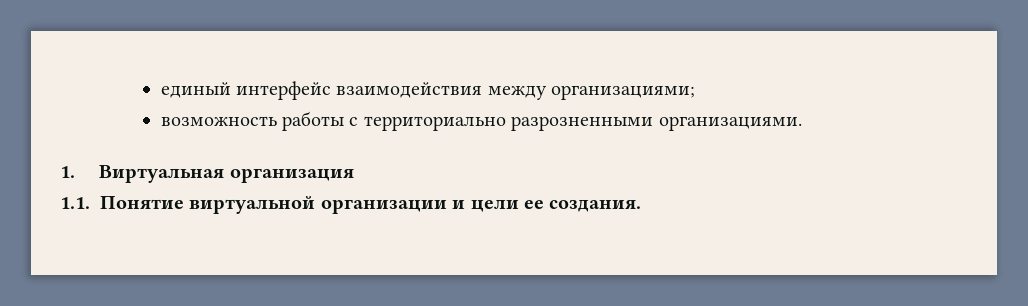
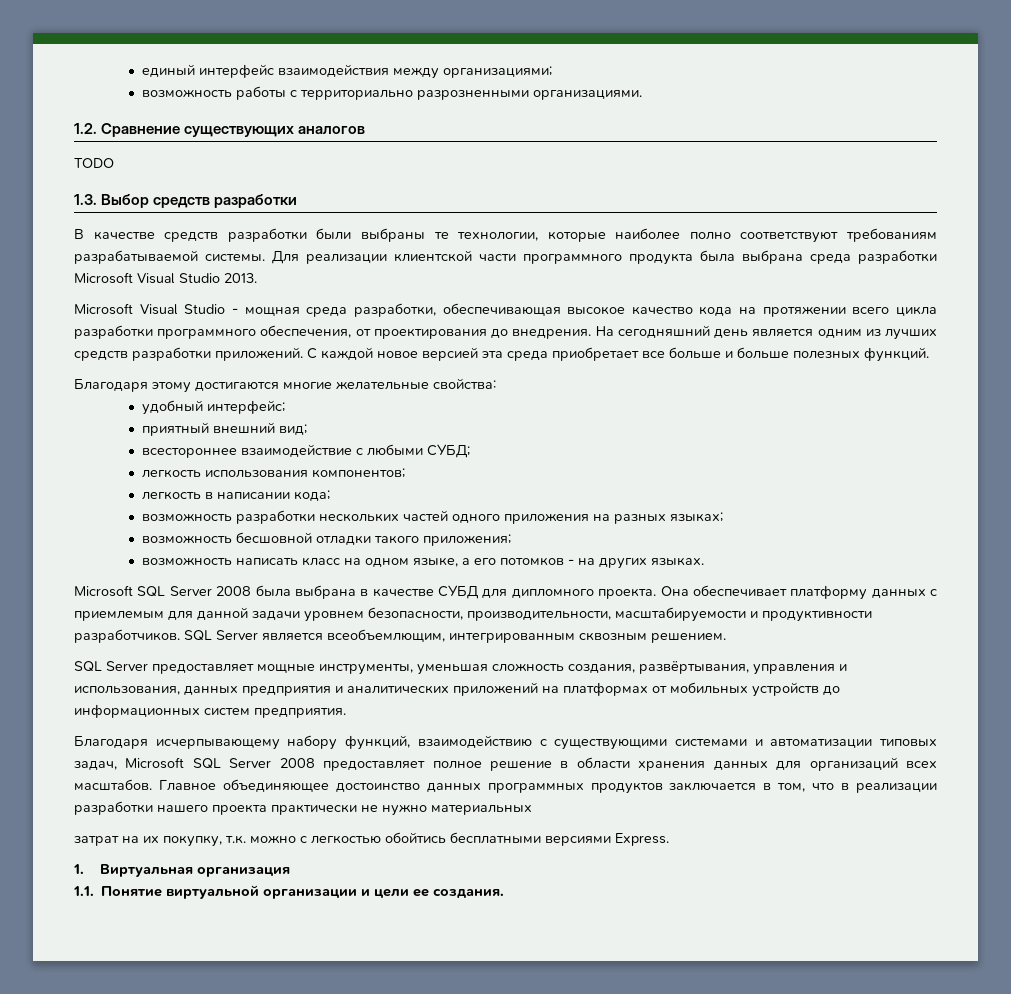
(802, 123) none -> [74,123,366,137] [74,158,114,168] [74,194,298,208] [74,228,938,243] [74,250,937,265] [74,272,257,284] [74,303,937,317] [74,325,938,340] [74,347,929,362] [74,378,496,393] [141,400,285,415] [141,422,307,436] [141,444,470,458] [140,468,405,478] [140,490,330,501] [141,510,723,524] [141,532,511,546] [141,557,704,569] [74,585,937,600] [74,607,872,622] [74,629,726,643] [74,661,847,675] [74,682,840,697] [74,704,346,718] [74,735,938,750] [74,757,938,771] [74,779,937,794] [74,801,532,816] [74,832,669,847] // 1.2. Сравнение существующих аналогов // TODO // 1.3. Выбор средств разработки // В качестве средств разработки были выбраны те технологии, которые наиболее полно соответствуют требованиям разрабатываемой системы. Для реализации клиентской части программного продукта была выбрана среда разработки Microsoft Visual Studio 2013. // Microsoft Visual Studio - мощная среда разработки, обеспечивающая высокое качество кода на протяжении всего цикла разработки программного обеспечения, от проектирования до внедрения. На сегодняшний день является одним из лучших средств разработки приложений. С каждой новое версией эта среда приобретает все больше и больше полезных функций. // Благодаря этому достигаются многие желательные свойства: // удобный интерфейс; // приятный внешний вид; // всестороннее взаимодействие с любыми СУБД; // легкость использования компонентов; // легкость в написании кода; // возможность разработки нескольких частей одного приложения на разных языках; // возможность бесшовной отладки такого приложения; // возможность написать класс на одном языке, а его потомков - на других языках. // Microsoft SQL Server 2008 была выбрана в качестве СУБД для дипломного проекта. Она обеспечивает платформу данных с приемлемым для данной задачи уровнем безопасности, производительности, масштабируемости и продуктивности разработчиков. SQL Server является всеобъемлющим, интегрированным сквозным решением. // SQL Server предоставляет мощные инструменты, уменьшая сложность создания, развёртывания, управления и использования, данных предприятия и аналитических приложений на платформах от мобильных устройств до информационных систем предприятия. // Благодаря исчерпывающему набору функций, взаимодействию с существующими системами и автоматизации типовых задач, Microsoft SQL Server 2008 предоставляет полное решение в области хранения данных для организаций всех масштабов. Главное объединяющее достоинство данных программных продуктов заключается в том, что в реализации разработки нашего проекта практически не нужно материальных // затрат на их покупку, т.к. можно с легкостью обойтись бесплатными версиями Express.

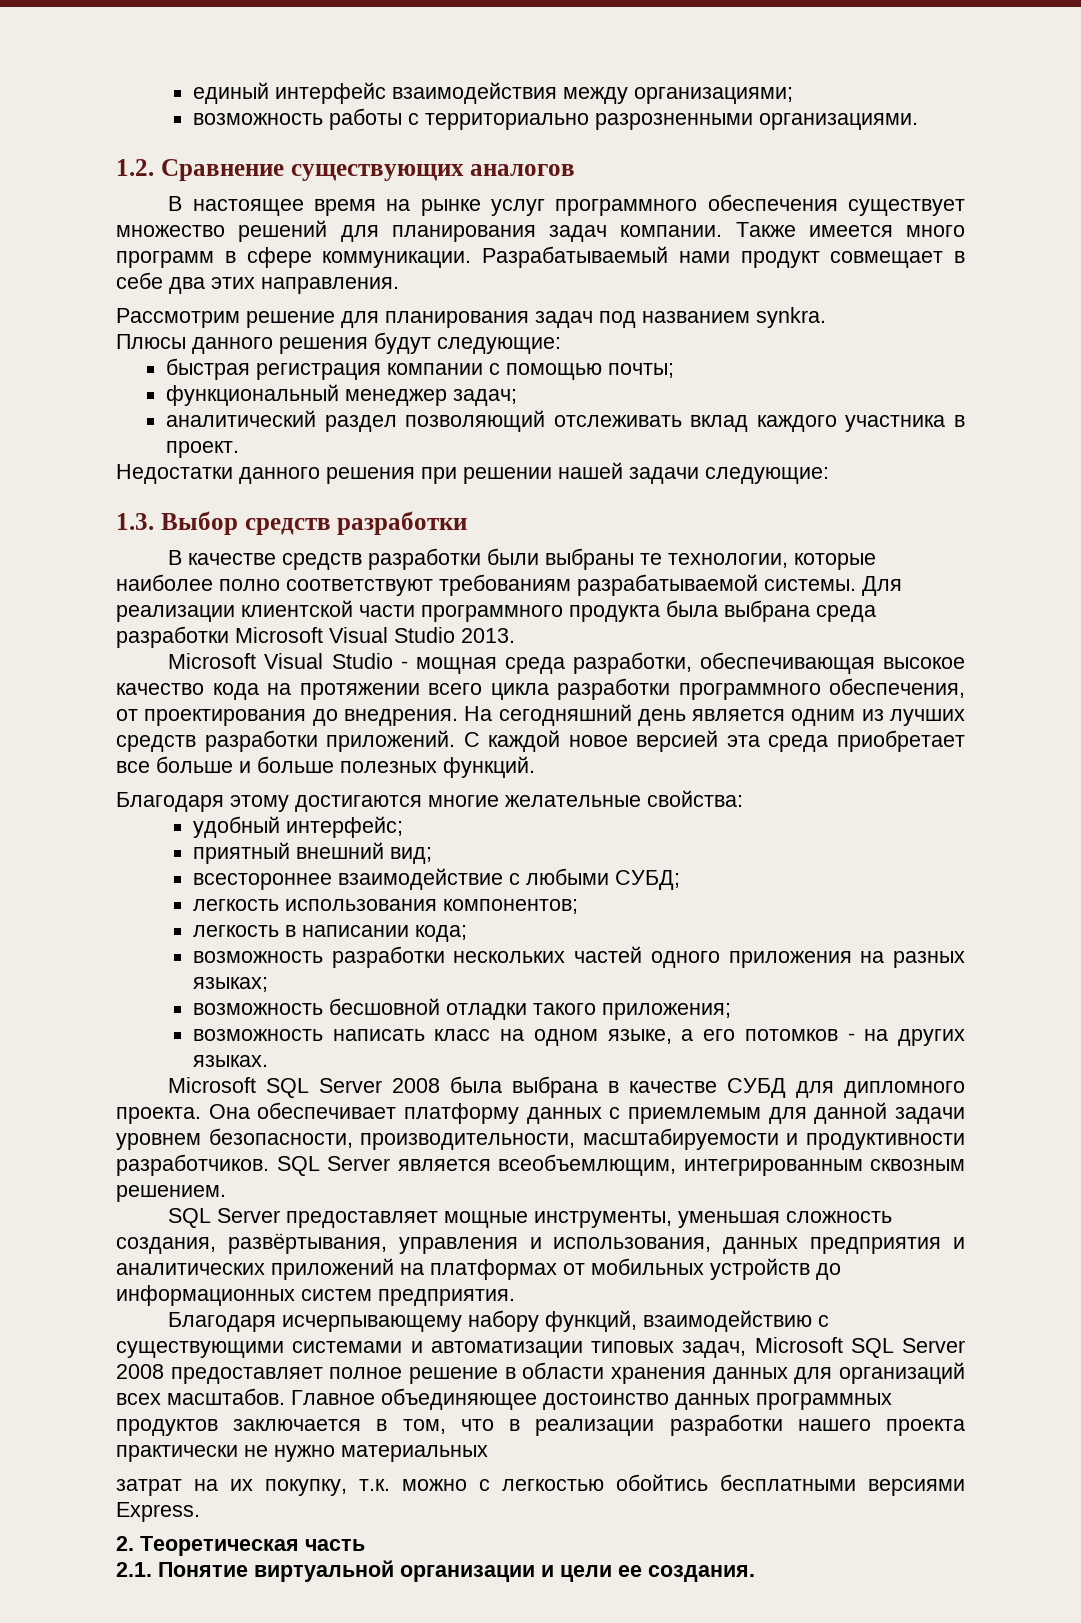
[74,158,114,168] TODO -> [168,194,966,216] [116,220,965,242] [116,246,965,268] [116,272,399,294] [116,307,826,328] [116,332,561,354] [166,358,675,380] [166,384,518,406] [166,410,966,432] [166,441,240,458] [116,462,829,484] В настоящее время на рынке услуг программного обеспечения существует множество решений для планирования задач компании. Также имеется много программ в сфере коммуникации. Разрабатываемый нами продукт совмещает в себе два этих направления. // Рассмотрим решение для планирования задач под названием synkra. // Плюсы данного решения будут следующие: // быстрая регистрация компании с помощью почты; // функциональный менеджер задач; // аналитический раздел позволяющий отслеживать вклад каждого участника в проект. // Недостатки данного решения при решении нашей задачи следующие:
[73,864,290,877] [73,886,94,896] 1. Виртуальная организация // 1.1. -> [116,1536,365,1556] [116,1562,152,1577] 2. Теоретическая часть // 2.1.

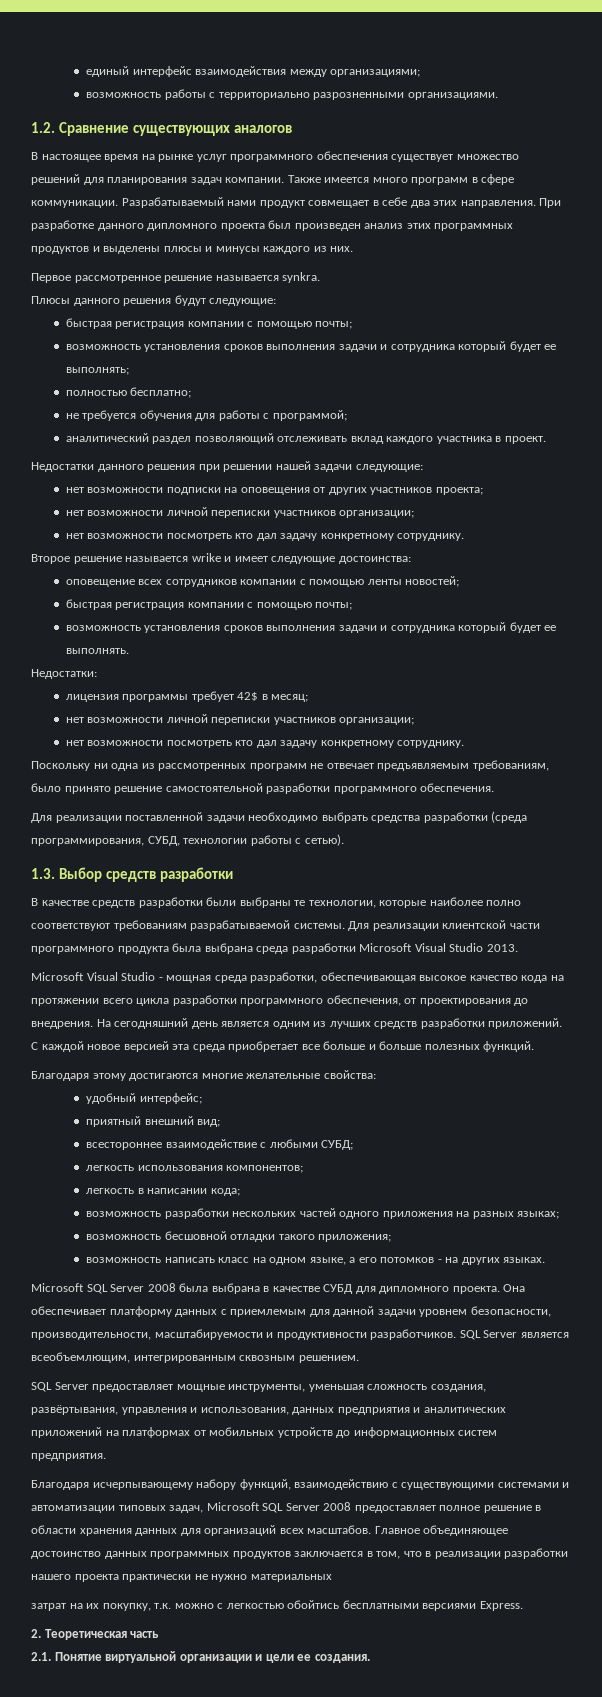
[116,308,750,328] // Рассмотрим решение для планирования задач под названием -> [539,198,562,208] [31,220,514,231] [31,246,354,254] [31,273,279,283] При разработке данного дипломного проекта был произведен анализ этих программных продуктов и выделены плюсы и минусы каждого из них. // Первое рассмотренное решение называется
[166,384,518,406] функциональный менеджер задач; -> [65,341,557,352] [65,367,129,375] [65,387,192,398] [65,410,347,421] возможность установления сроков выполнения задачи и сотрудника который будет ее выполнять; // полностью бесплатно; // не требуется обучения для работы с программой;
(829, 475) none -> [65,487,483,495] [65,507,415,518] [65,533,465,541] [31,553,411,564] [65,576,460,587] [65,599,353,610] [65,622,557,633] [65,648,129,654] [31,669,97,679] [65,691,309,702] [65,714,415,725] [65,740,465,748] [31,760,549,771] [31,783,495,794] [31,811,528,823] [31,834,344,846] // нет возможности подписки на оповещения от других участников проекта; // нет возможности личной переписки участников организации; // нет возможности посмотреть кто дал задачу конкретному сотруднику. // Второе решение называется wrike и имеет следующие достоинства: // оповещение всех сотрудников компании с помощью ленты новостей; // быстрая регистрация компании с помощью почты; // возможность установления сроков выполнения задачи и сотрудника который будет ее выполнять. // Недостатки: // лицензия программы требует 42$ в месяц; // нет возможности личной переписки участников организации; // нет возможности посмотреть кто дал задачу конкретному сотруднику. // Поскольку ни одна из рассмотренных программ не отвечает предъявляемым требованиям, было принято решение самостоятельной разработки программного обеспечения. // Для реализации поставленной задачи необходимо выбрать средства разработки (среда программирования, СУБД, технологии работы с сетью).

